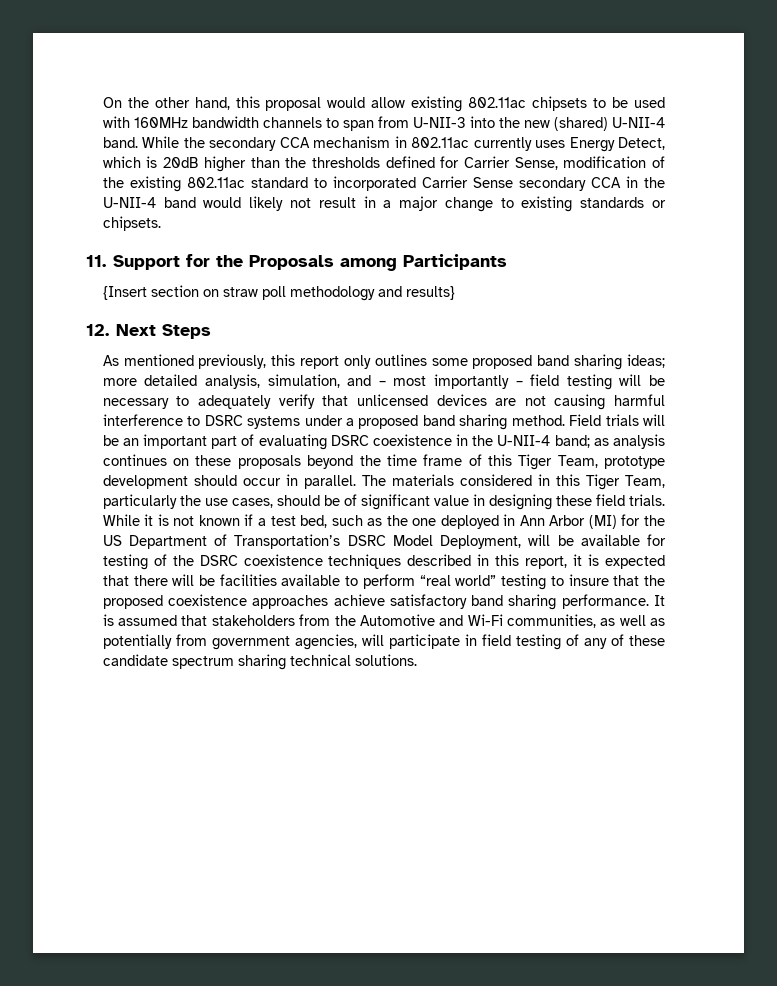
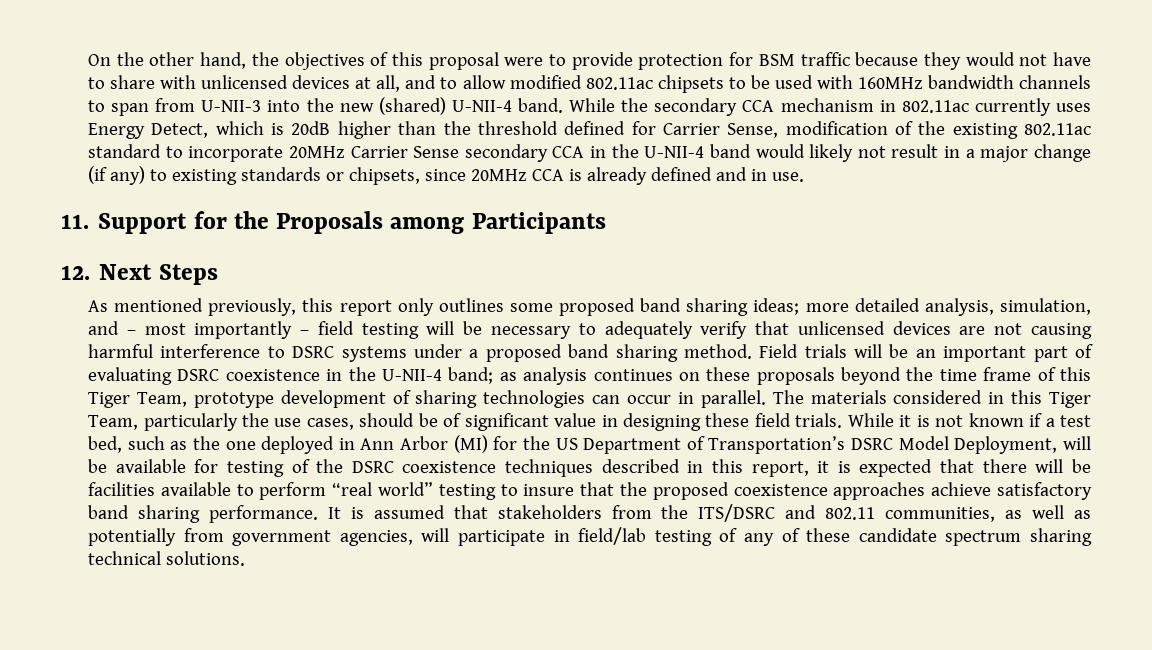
[235,96,463,112] this proposal would allow existing -> [251,52,1092,70] [88,75,582,92] the objectives of this proposal were to provide protection for BSM traffic because they would not have to share with unlicensed devices at all, and to allow modified
[311,157,380,168] thresholds -> [477,121,558,135] threshold
[332,176,416,191] incorporated -> [188,146,345,162] incorporate 20MHz
(493, 204) none -> [88,166,146,185] (if any)
[102,216,161,231] chipsets. -> [349,167,804,185] chipsets, since 20MHz CCA is already defined and in use.
[102,285,455,301] // {Insert section on straw poll methodology and results} -> (606, 223) none
[193,475,237,486] should -> [392,390,621,408] of sharing technologies can
[359,614,503,626] Automotive and Wi-Fi -> [698,504,876,522] ITS/DSRC and 802.11
[481,634,511,646] field -> [578,527,647,545] field/lab

